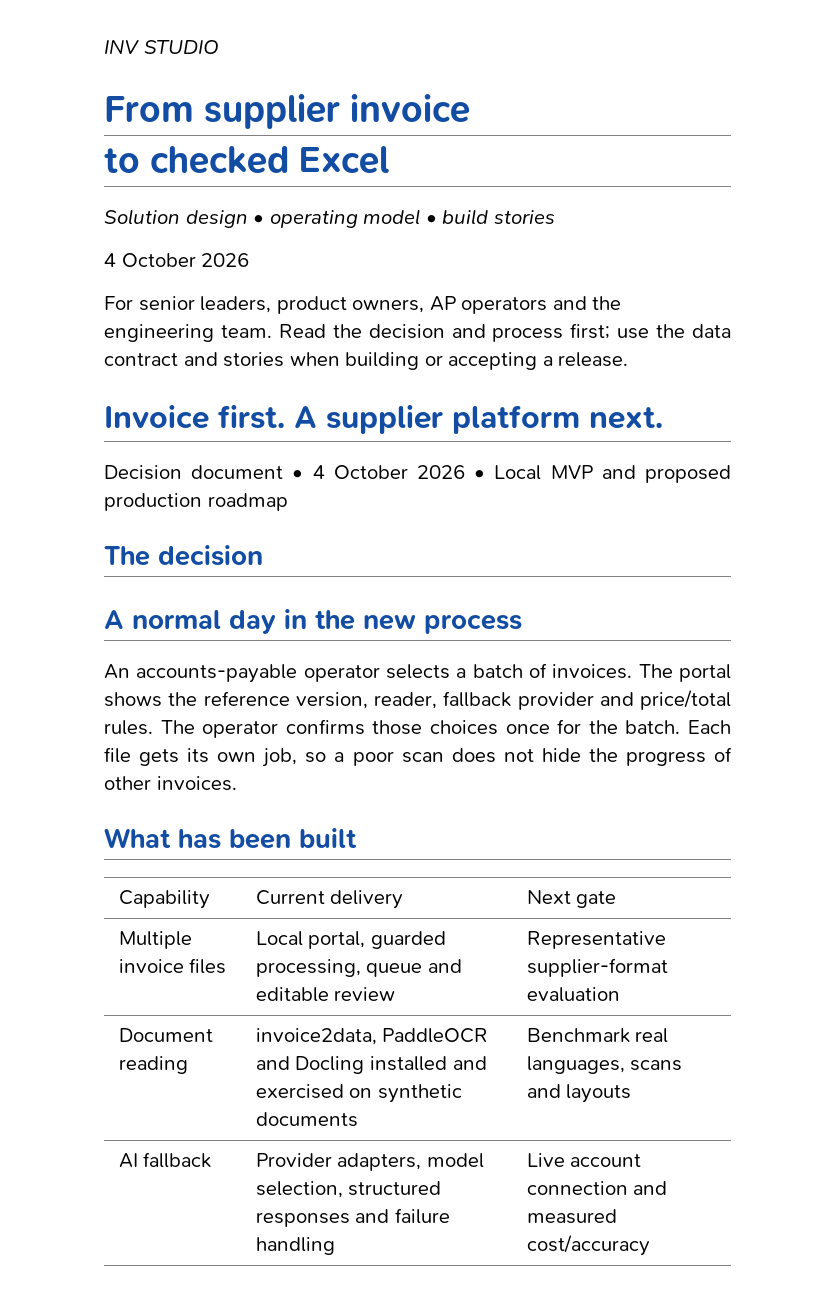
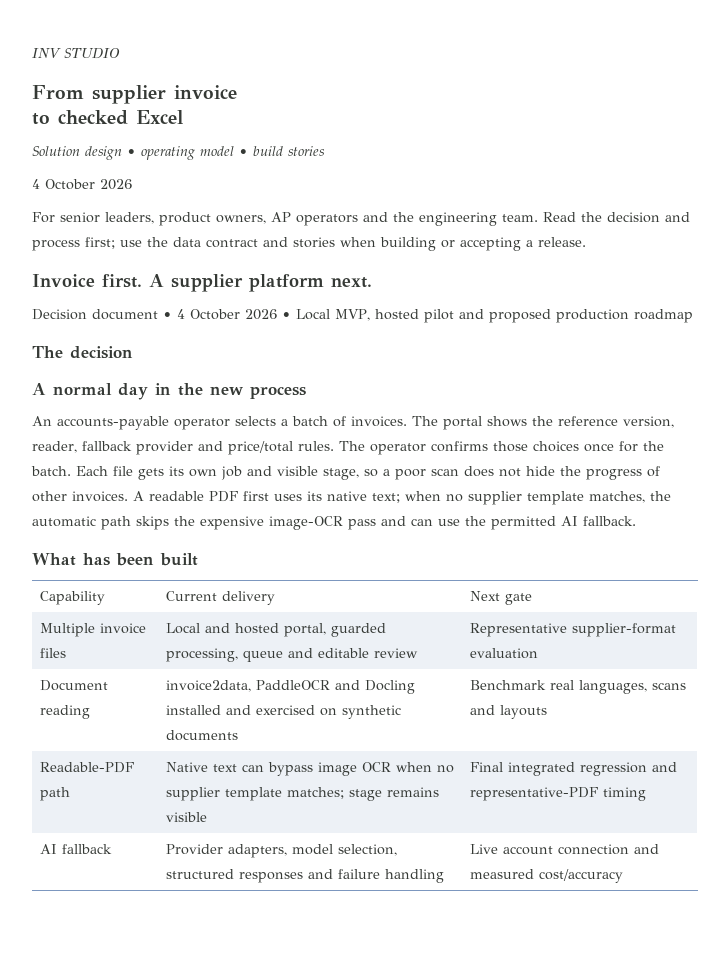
[550,465,593,479] MVP -> [335,309,454,323] MVP, hosted pilot
[262,748,298,767] job, -> [221,466,359,480] job and visible stage,
(237, 783) none -> [133,491,671,505] [32,516,636,530] A readable PDF first uses its native text; when no supplier template matches, the automatic path skips the expensive image-OCR pass and can use the permitted AI fallback.
(303, 938) none -> [205,623,280,634] and hosted
(632, 1093) none -> [40,762,135,773] [40,787,71,801] [166,762,455,776] [166,787,440,801] [166,812,208,822] [470,762,678,776] [470,787,647,801] // Readable-PDF path | Native text can bypass image OCR when no supplier template matches; stage remains visible | Final integrated regression and representative-PDF timing

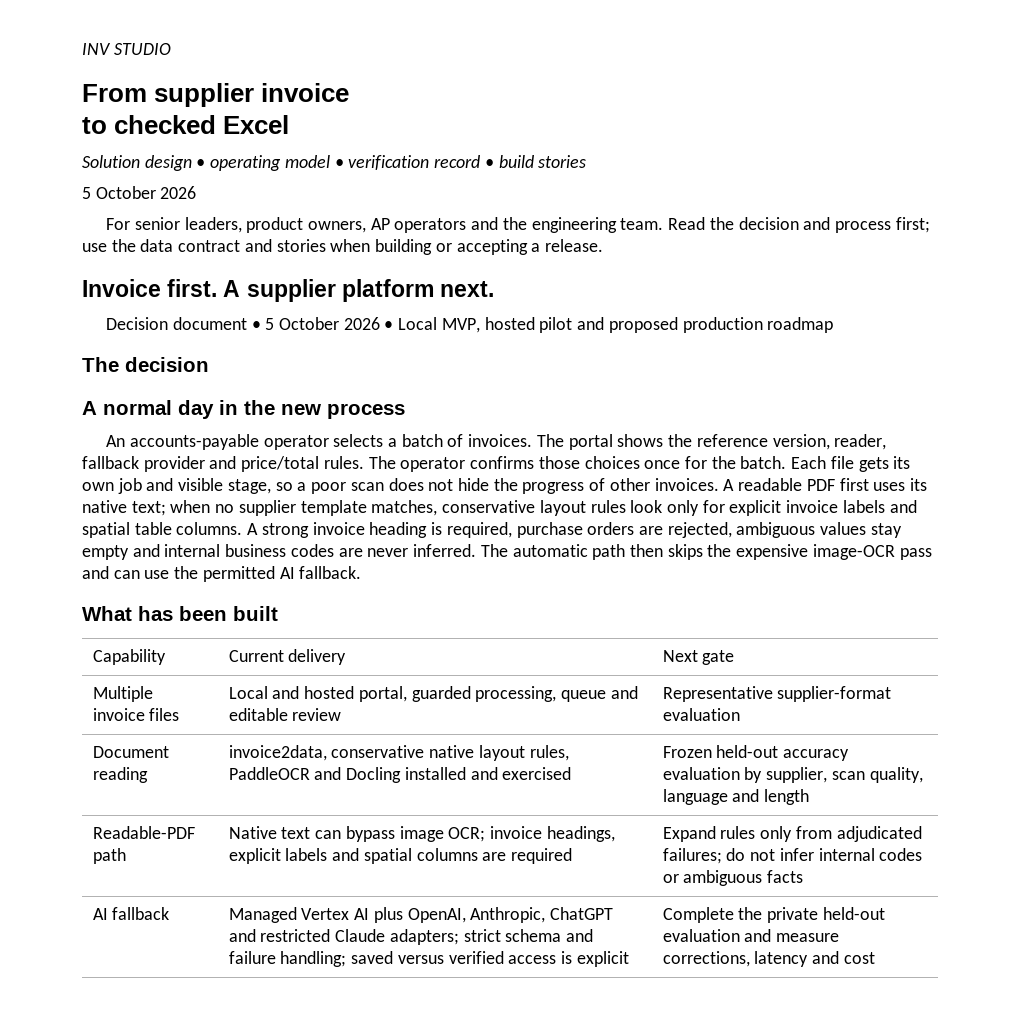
(248, 152) none -> [348,155,494,170] verification record •
[32,179,40,189] 4 -> [82,187,91,199] 5
[177,309,185,319] 4 -> [265,318,275,330] 5
[650,491,671,501] the -> [442,500,917,516] [82,522,902,538] [82,544,508,560] conservative layout rules look only for explicit invoice labels and spatial table columns. A strong invoice heading is required, purchase orders are rejected, ambiguous values stay empty and internal business codes are never inferred. The
(131, 523) none -> [629,544,663,557] then
(252, 686) none -> [331,745,569,761] conservative native layout rules,
[320,705,402,719] [166,730,239,741] [470,680,687,694] [470,705,548,719] on synthetic documents | Benchmark real languages, scans and layouts -> [662,745,850,761] [662,767,923,783] [662,789,810,805] | Frozen held-out accuracy evaluation by supplier, scan quality, language and length
[362,762,455,773] [166,787,440,801] [166,812,208,822] [470,762,678,776] [470,787,647,801] [40,844,113,854] [166,844,398,858] [166,869,445,883] [470,844,660,855] [470,869,624,883] OCR when no supplier template matches; stage remains visible | Final integrated regression and representative-PDF timing // AI fallback | Provider adapters, model selection, structured responses and failure handling | Live account connection and measured cost/accuracy -> [448,826,615,842] [228,848,572,864] [662,826,922,842] [662,848,923,864] [662,870,804,886] [92,907,170,920] [228,907,613,923] [228,929,593,945] [228,951,629,967] [662,907,885,923] [662,929,840,942] [662,951,875,967] OCR; invoice headings, explicit labels and spatial columns are required | Expand rules only from adjudicated failures; do not infer internal codes or ambiguous facts // AI fallback | Managed Vertex AI plus OpenAI, Anthropic, ChatGPT and restricted Claude adapters; strict schema and failure handling; saved versus verified access is explicit | Complete the private held-out evaluation and measure corrections, latency and cost

